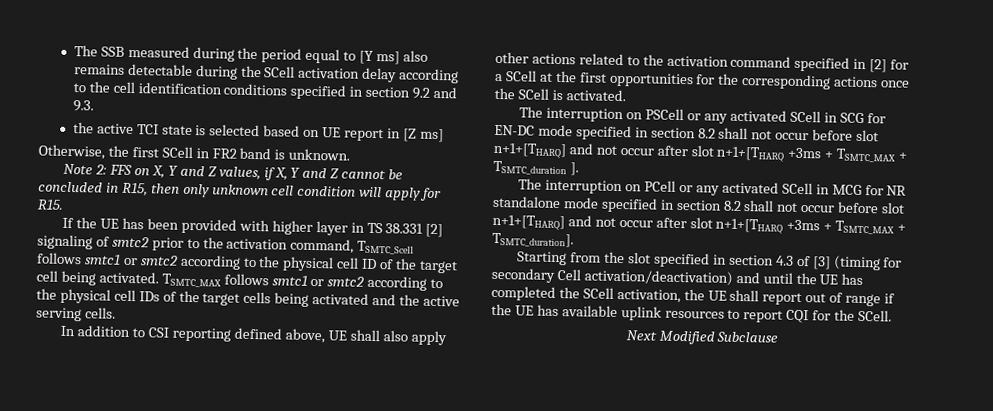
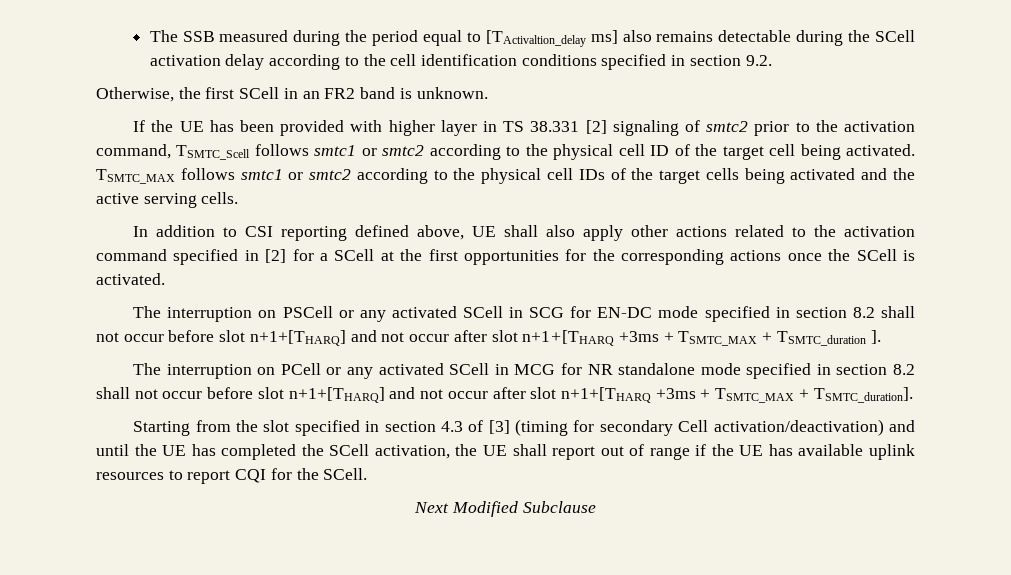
[359,50,375,64] [Y -> [485,30,586,47] [TActivaltion_delay
[412,86,458,99] [72,100,94,112] [72,122,444,143] 9.2 and 9.3. // the active TCI state is selected based on UE report in [Z ms] -> [745,55,772,66] 9.2.
(210, 153) none -> [302,91,320,99] an
[63,163,404,181] [38,181,442,202] [37,199,64,210] // Note 2: FFS on X, Y and Z values, if X, Y and Z cannot be concluded in R15, then only unknown cell condition will apply for R15. -> (488, 93) none

